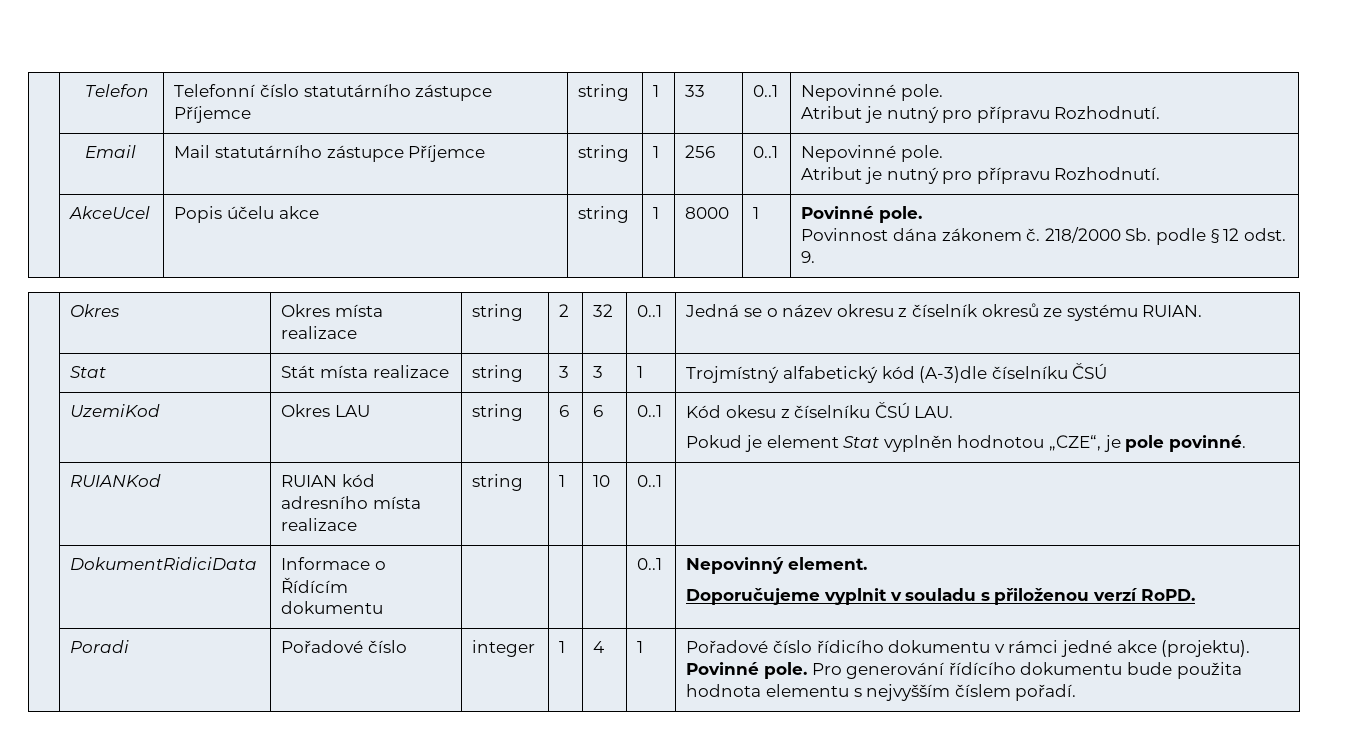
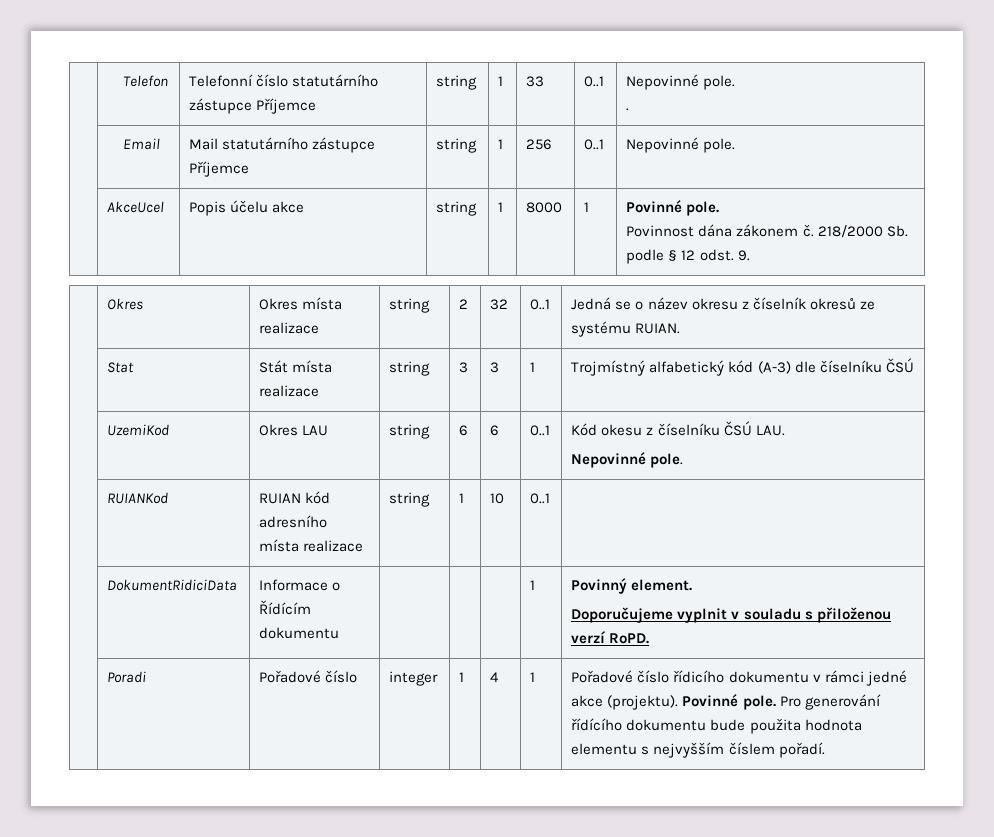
[801,106,1161,123] Atribut je nutný pro přípravu Rozhodnutí. -> [626,108,630,111] .
[801,167,1161,184] // Atribut je nutný pro přípravu Rozhodnutí. -> (736, 145) none
[919,366,988,383] (A-3)dle -> [757,361,816,374] (A-3) dle
[686,435,1246,452] Pokud je element Stat vyplněn hodnotou „CZE“, je pole povinné. -> [571,452,684,468] Nepovinné pole.
[637,558,663,570] [686,557,785,574] 0..1 | Nepovinný -> [530,580,536,590] [571,578,628,594] 1 | Povinný

